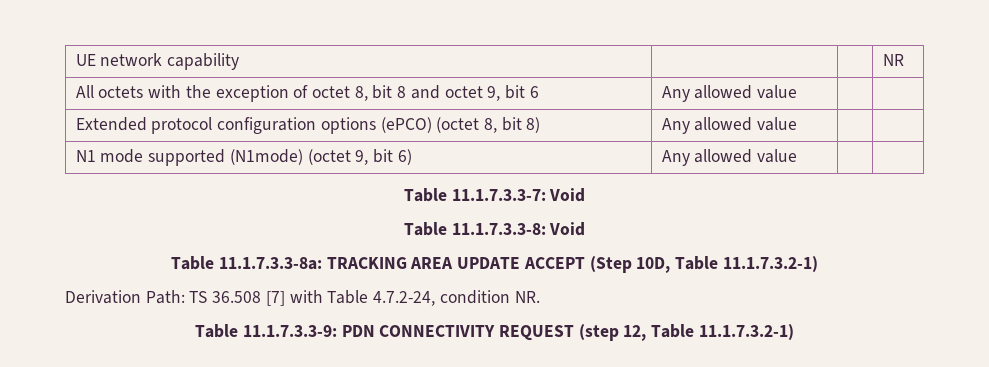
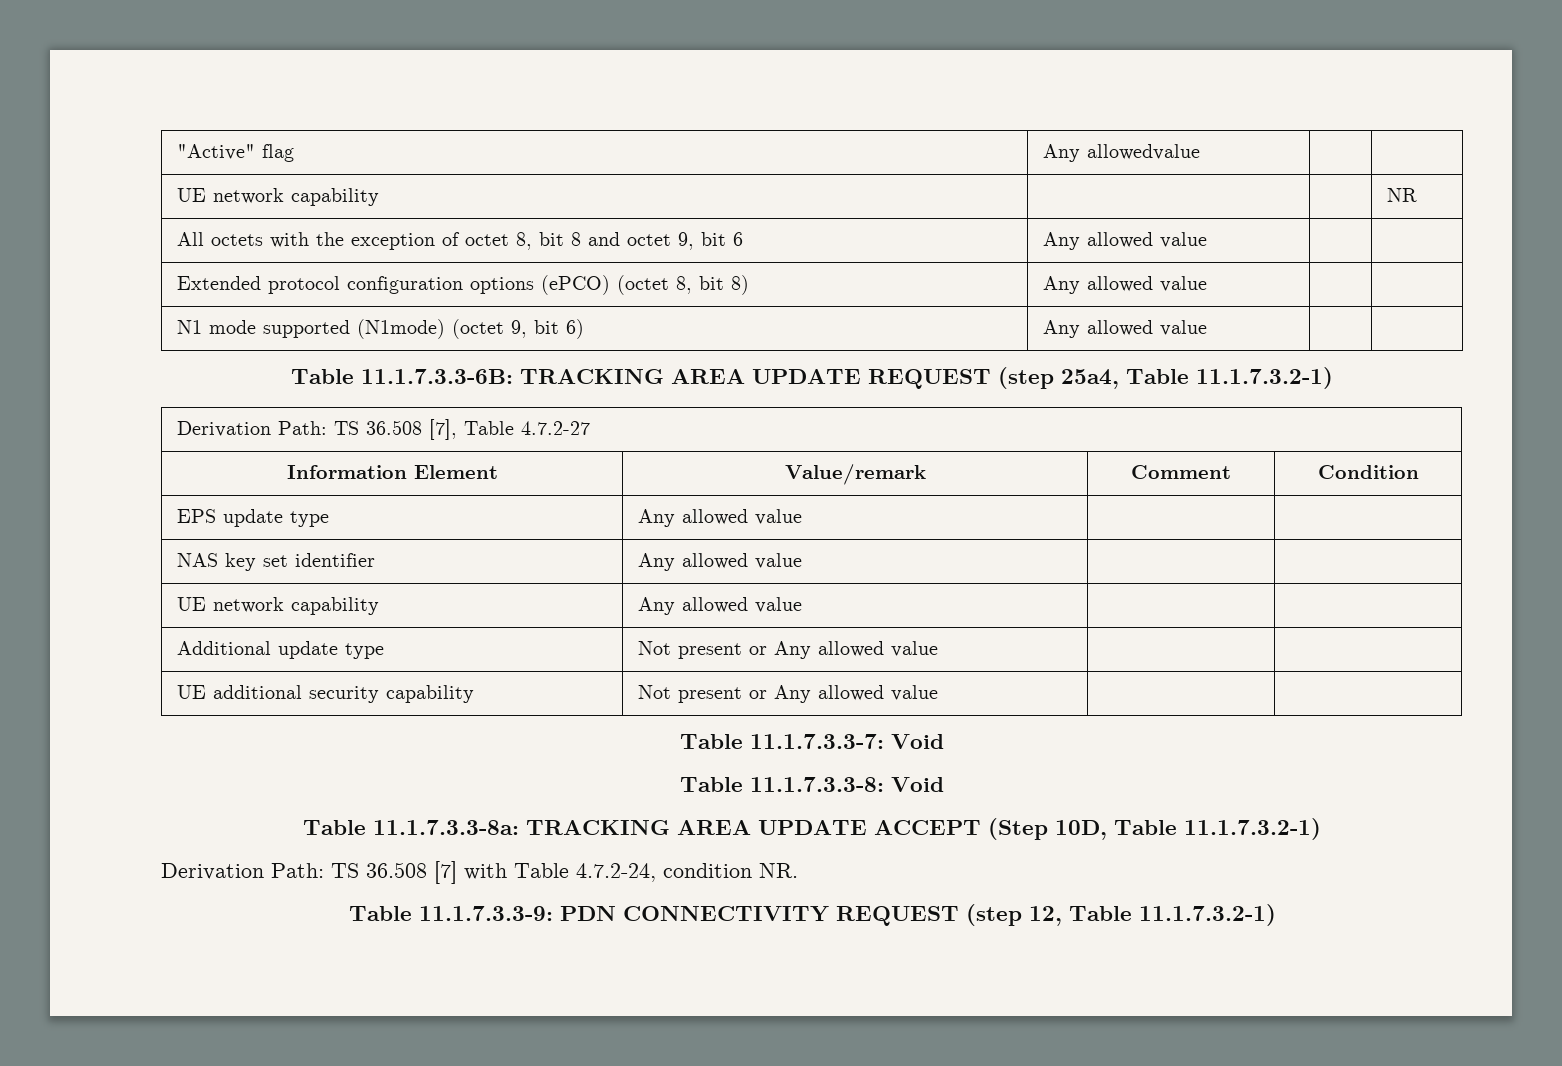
(75, 60) none -> [177,144,295,162] [1043,144,1201,162] "Active" flag | Any allowedvalue | | //
(798, 156) none -> [291,367,1333,389] [177,419,591,440] [286,465,498,479] [784,464,926,485] [1131,465,1231,479] [1317,465,1419,479] [177,509,330,527] [638,509,803,527] [177,553,376,571] [638,553,803,571] [177,597,380,615] [638,597,803,615] [177,641,385,659] [638,641,939,659] [177,685,475,703] [638,685,939,703] // Table 11.1.7.3.3-6B: TRACKING AREA UPDATE REQUEST (step 25a4, Table 11.1.7.3.2-1) // Derivation Path: TS 36.508 [7], Table 4.7.2-27 // Information Element | Value/remark | Comment | Condition // EPS update type | Any allowed value | | // NAS key set identifier | Any allowed value | | // UE network capability | Any allowed value | | // Additional update type | Not present or Any allowed value | | // UE additional security capability | Not present or Any allowed value | |

